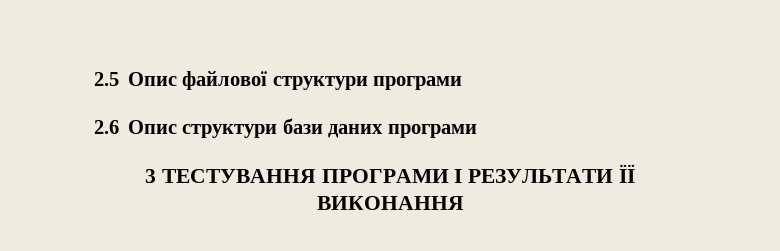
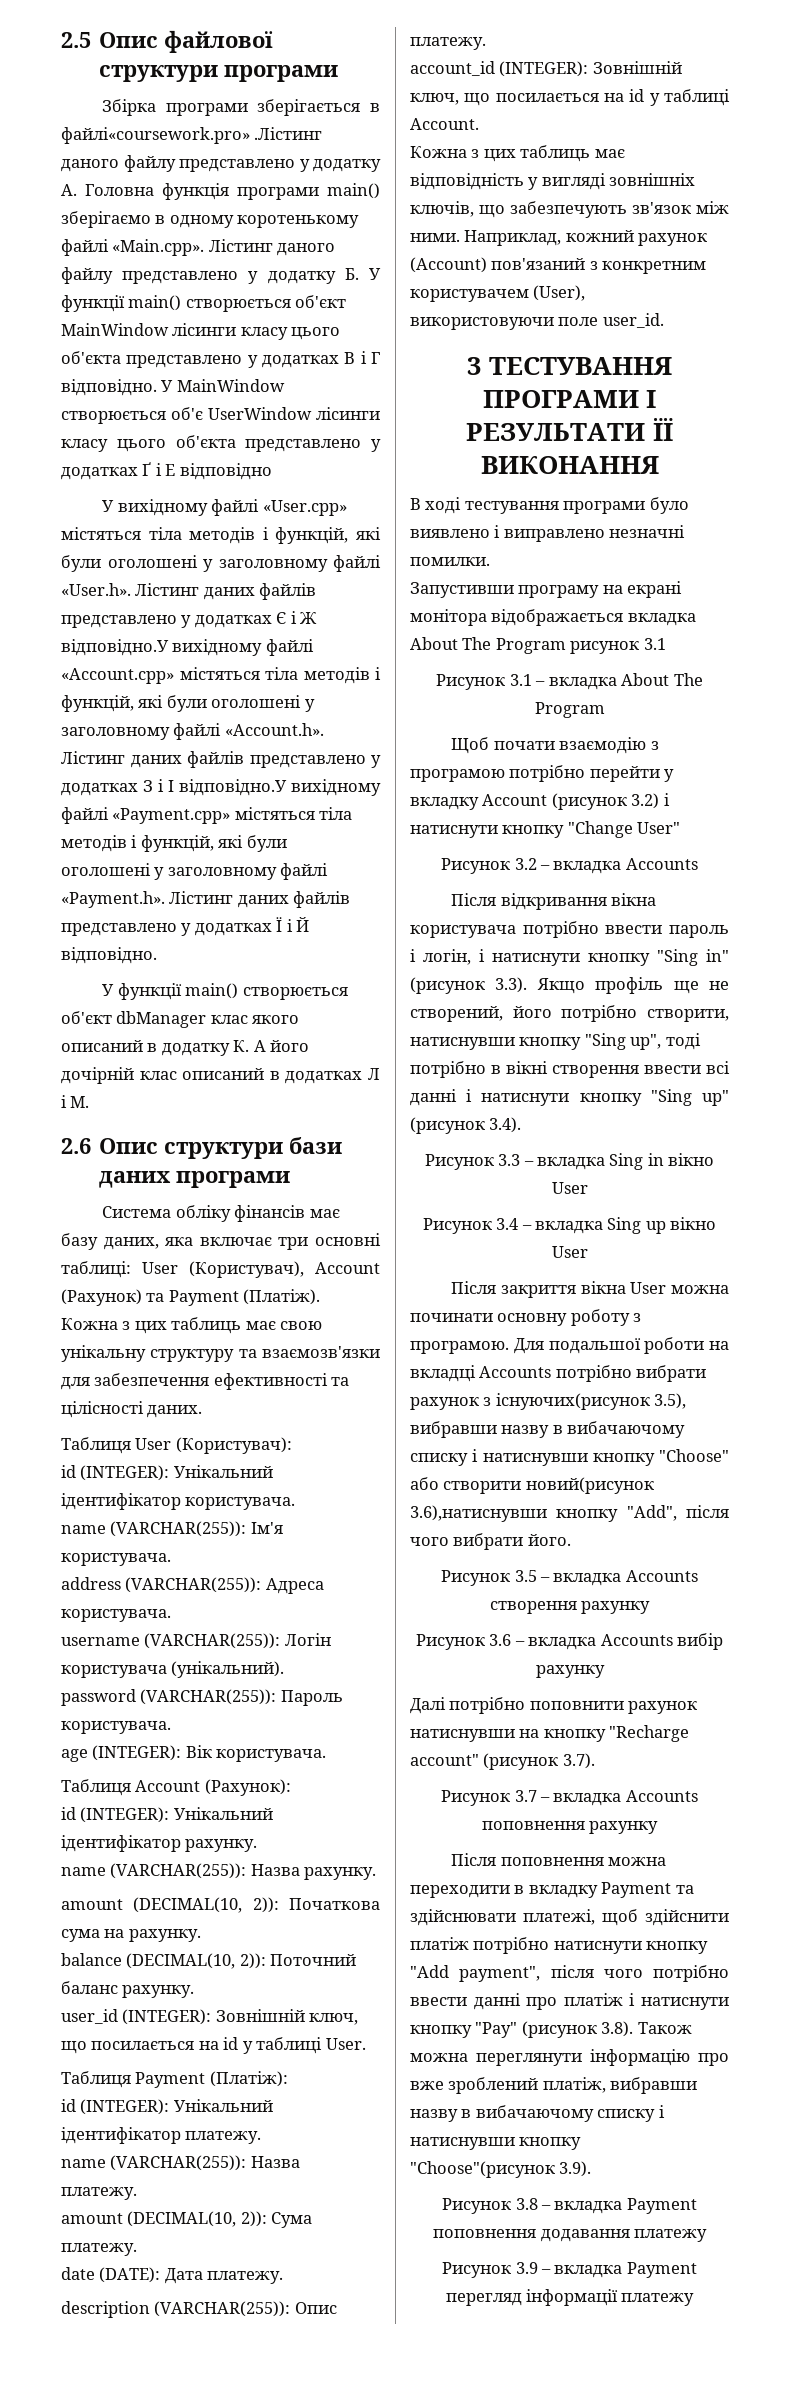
(463, 83) none -> [102,99,380,116] [61,127,323,144] [61,155,381,172] [61,183,380,200] [61,211,360,228] [61,239,336,256] [61,267,381,284] [61,295,347,312] [61,323,341,340] [61,351,380,368] [61,379,285,396] [61,407,380,424] [61,435,381,452] [61,462,272,480] [102,499,347,516] [61,527,381,544] [61,555,381,572] [61,583,317,600] [61,611,318,628] [61,639,314,656] [61,667,381,684] [61,695,315,712] [61,723,324,740] [61,751,381,768] [61,779,381,796] [61,807,353,824] [61,835,287,852] [61,863,329,880] [61,891,351,908] [61,917,310,936] [61,947,157,964] [102,983,348,1000] [61,1011,300,1028] [61,1040,310,1056] [61,1067,380,1084] [61,1095,90,1108] // Збірка програми зберігається в файлі«coursework.pro» .Лістинг даного файлу представлено у додатку А. Головна функція програми main() зберігаємо в одному коротенькому файлі «Main.cpp». Лістинг даного файлу представлено у додатку Б. У функції main() створюється об'єкт MainWindow лісинги класу цього об'єкта представлено у додатках В і Г відповідно. У MainWindow створюється об'є UserWindow лісинги класу цього об'єкта представлено у додатках Ґ і Е відповідно // У вихідному файлі «User.cpp» містяться тіла методів і функцій, які були оголошені у заголовному файлі «User.h». Лістинг даних файлів представлено у додатках Є і Ж відповідно.У вихідному файлі «Account.cpp» містяться тіла методів і функцій, які були оголошені у заголовному файлі «Account.h». Лістинг даних файлів представлено у додатках З і І відповідно.У вихідному файлі «Payment.cpp» містяться тіла методів і функцій, які були оголошені у заголовному файлі «Payment.h». Лістинг даних файлів представлено у додатках Ї і Й відповідно. // У функції main() створюється об'єкт dbManager клас якого описаний в додатку К. А його дочірній клас описаний в додатках Л і M.
(477, 131) none -> [102,1205,340,1222] [61,1233,381,1250] [61,1261,380,1278] [61,1289,321,1306] [61,1317,323,1334] [61,1345,380,1362] [61,1373,350,1390] [61,1401,203,1418] [61,1437,292,1454] [61,1465,273,1481] [61,1493,296,1510] [61,1521,283,1537] [61,1553,171,1566] [61,1577,324,1594] [61,1609,171,1622] [61,1633,331,1649] [61,1661,285,1678] [61,1689,343,1706] [61,1721,171,1734] [61,1745,327,1762] [61,1779,291,1796] [61,1807,273,1823] [61,1835,258,1852] [61,1863,377,1880] [61,1897,380,1913] [61,1929,201,1942] [61,1953,357,1969] [61,1981,195,1998] [61,2009,359,2025] [61,2037,366,2054] [61,2071,288,2088] [61,2099,273,2115] [61,2127,262,2144] [61,2155,300,2171] [61,2187,137,2200] [61,2211,313,2228] [61,2243,137,2256] [61,2267,284,2284] [61,2301,337,2318] [410,37,486,50] [410,61,682,77] [410,89,730,106] [410,118,479,130] [410,145,625,162] [410,173,696,190] [410,201,729,218] [410,230,708,246] [410,257,707,274] [410,285,586,302] [410,313,664,330] // Система обліку фінансів має базу даних, яка включає три основні таблиці: User (Користувач), Account (Рахунок) та Payment (Платіж). Кожна з цих таблиць має свою унікальну структуру та взаємозв'язки для забезпечення ефективності та цілісності даних. // Таблиця User (Користувач): // id (INTEGER): Унікальний ідентифікатор користувача. // name (VARCHAR(255)): Ім'я користувача. // address (VARCHAR(255)): Адреса користувача. // username (VARCHAR(255)): Логін користувача (унікальний). // password (VARCHAR(255)): Пароль користувача. // age (INTEGER): Вік користувача. // Таблиця Account (Рахунок): // id (INTEGER): Унікальний ідентифікатор рахунку. // name (VARCHAR(255)): Назва рахунку. // amount (DECIMAL(10, 2)): Початкова сума на рахунку. // balance (DECIMAL(10, 2)): Поточний баланс рахунку. // user_id (INTEGER): Зовнішній ключ, що посилається на id у таблиці User. // Таблиця Payment (Платіж): // id (INTEGER): Унікальний ідентифікатор платежу. // name (VARCHAR(255)): Назва платежу. // amount (DECIMAL(10, 2)): Сума платежу. // date (DATE): Дата платежу. // description (VARCHAR(255)): Опис платежу. // account_id (INTEGER): Зовнішній ключ, що посилається на id у таблиці Account. // Кожна з цих таблиць має відповідність у вигляді зовнішніх ключів, що забезпечують зв'язок між ними. Наприклад, кожний рахунок (Account) пов'язаний з конкретним користувачем (User), використовуючи поле user_id.
(464, 203) none -> [410,497,689,514] [410,525,686,542] [410,557,490,566] [410,581,683,598] [410,609,696,626] [410,637,666,654] [436,673,703,690] [534,702,605,718] [451,737,659,754] [410,765,675,782] [410,793,670,810] [410,821,681,838] [441,858,698,874] [451,893,657,910] [410,921,729,938] [410,949,729,966] [410,977,729,994] [410,1005,729,1022] [410,1033,701,1050] [410,1061,730,1078] [410,1089,729,1106] [410,1117,522,1134] [424,1153,715,1170] [551,1182,588,1194] [422,1217,717,1234] [551,1246,588,1258] [451,1281,729,1298] [410,1309,642,1326] [410,1337,729,1354] [410,1365,707,1382] [410,1393,687,1410] [410,1421,686,1438] [410,1449,729,1466] [410,1477,654,1494] [410,1505,729,1522] [410,1533,571,1550] [441,1570,698,1586] [489,1601,651,1614] [415,1633,724,1650] [535,1665,605,1678] [410,1697,698,1714] [410,1725,690,1742] [410,1753,595,1770] [441,1790,698,1806] [481,1821,659,1834] [451,1853,667,1866] [410,1882,694,1898] [410,1909,729,1926] [410,1937,709,1954] [410,1965,729,1982] [410,1993,729,2010] [410,2021,692,2038] [410,2049,729,2066] [410,2077,698,2094] [410,2105,665,2122] [410,2137,582,2150] [410,2161,592,2178] [442,2198,697,2214] [433,2229,707,2242] [442,2262,697,2278] [445,2289,695,2306] // В ході тестування програми було виявлено і виправлено незначні помилки. // Запустивши програму на екрані монітора відображається вкладка About The Program рисунок 3.1 // Рисунок 3.1 – вкладка About The Program // Щоб почати взаємодію з програмою потрібно перейти у вкладку Account (рисунок 3.2) і натиснути кнопку "Change User" // Рисунок 3.2 – вкладка Accounts // Після відкривання вікна користувача потрібно ввести пароль і логін, і натиснути кнопку "Sing in" (рисунок 3.3). Якщо профіль ще не створений, його потрібно створити, натиснувши кнопку "Sing up", тоді потрібно в вікні створення ввести всі данні і натиснути кнопку "Sing up" (рисунок 3.4). // Рисунок 3.3 – вкладка Sing in вікно User // Рисунок 3.4 – вкладка Sing up вікно User // Після закриття вікна User можна починати основну роботу з програмою. Для подальшої роботи на вкладці Accounts потрібно вибрати рахунок з існуючих(рисунок 3.5), вибравши назву в вибачаючому списку і натиснувши кнопку "Choose" або cтворити новий(рисунок 3.6),натиснувши кнопку "Add", після чого вибрати його. // Рисунок 3.5 – вкладка Accounts створення рахунку // Рисунок 3.6 – вкладка Accounts вибір рахунку // Далі потрібно поповнити рахунок натиснувши на кнопку "Recharge account" (рисунок 3.7). // Рисунок 3.7 – вкладка Accounts поповнення рахунку // Після поповнення можна переходити в вкладку Payment та здійснювати платежі, щоб здійснити платіж потрібно натиснути кнопку "Add payment", після чого потрібно ввести данні про платіж і натиснути кнопку "Pay" (рисунок 3.8). Також можна переглянути інформацію про вже зроблений платіж, вибравши назву в вибачаючому списку і натиснувши кнопку "Choose"(рисунок 3.9). // Рисунок 3.8 – вкладка Payment поповнення додавання платежу // Рисунок 3.9 – вкладка Payment перегляд інформації платежу

